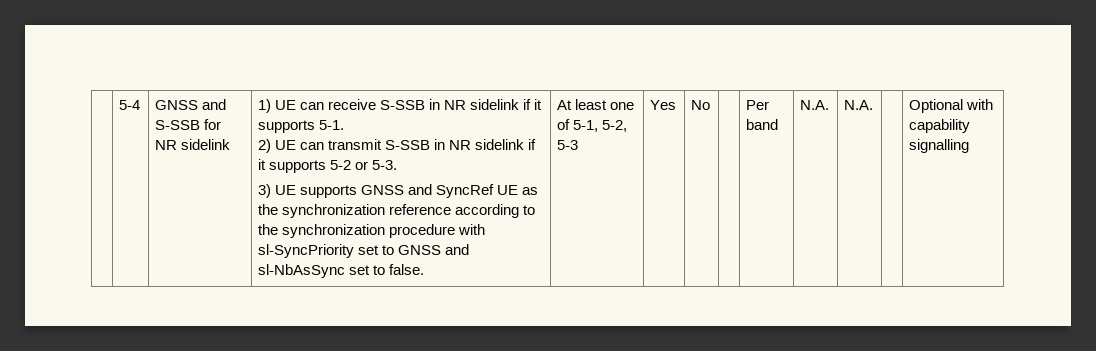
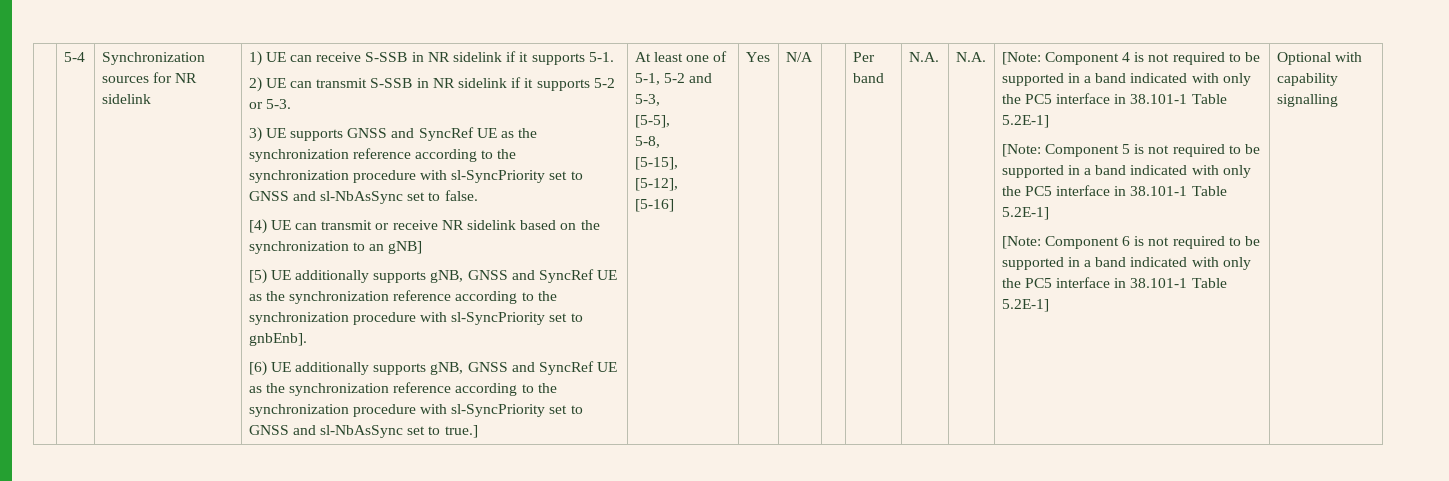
[154,99,226,110] [154,120,200,130] GNSS and S-SSB -> [101,52,205,65] [101,76,149,83] Synchronization sources
(425, 269) none -> [248,219,600,234] [248,241,423,254] [248,269,618,284] [248,290,557,304] [248,312,583,325] [248,333,307,346] [248,361,618,376] [248,382,557,396] [248,404,583,417] [248,425,478,438] // [4) UE can transmit or receive NR sidelink based on the synchronization to an gNB] // [5) UE additionally supports gNB, GNSS and SyncRef UE as the synchronization reference according to the synchronization procedure with sl-SyncPriority set to gnbEnb]. // [6) UE additionally supports gNB, GNSS and SyncRef UE as the synchronization reference according to the synchronization procedure with sl-SyncPriority set to GNSS and sl-NbAsSync set to true.]
[602,120,628,132] [556,140,578,150] 5-2, 5-3 -> [663,73,713,83] [634,94,660,106] [634,115,670,128] [634,136,660,148] [634,157,678,170] [634,178,678,191] [634,199,674,212] 5-2 and 5-3, // [5-5], // 5-8, // [5-15], // [5-12], // [5-16]
[690,100,710,110] No -> [785,52,813,62] N/A
(873, 105) none -> [1001,52,1261,65] [1001,73,1251,86] [1001,93,1227,104] [1001,115,1049,128] [1001,144,1261,157] [1001,165,1251,178] [1001,185,1227,196] [1001,207,1049,220] [1001,236,1261,249] [1001,257,1251,270] [1001,277,1227,288] [1001,299,1049,312] [Note: Component 4 is not required to be supported in a band indicated with only the PC5 interface in 38.101-1 Table 5.2E-1] // [Note: Component 5 is not required to be supported in a band indicated with only the PC5 interface in 38.101-1 Table 5.2E-1] // [Note: Component 6 is not required to be supported in a band indicated with only the PC5 interface in 38.101-1 Table 5.2E-1]

